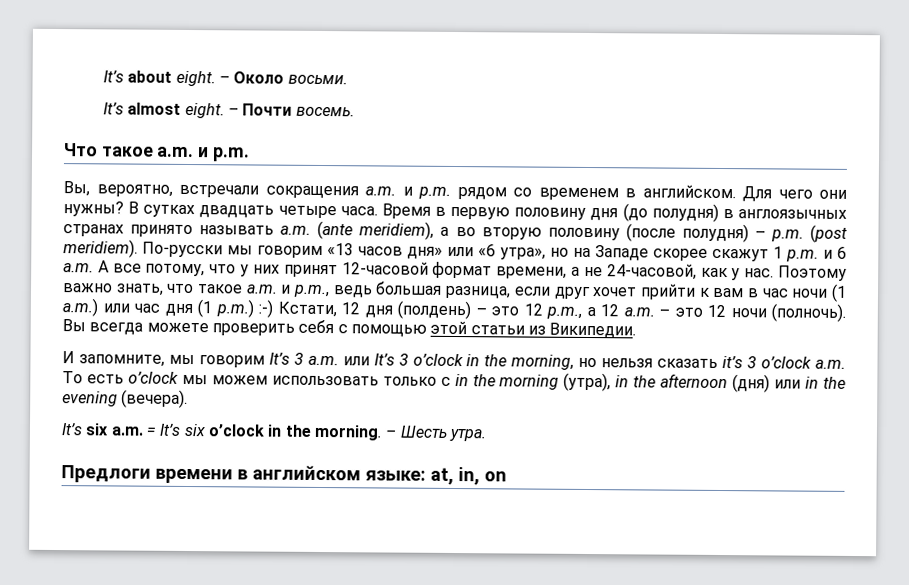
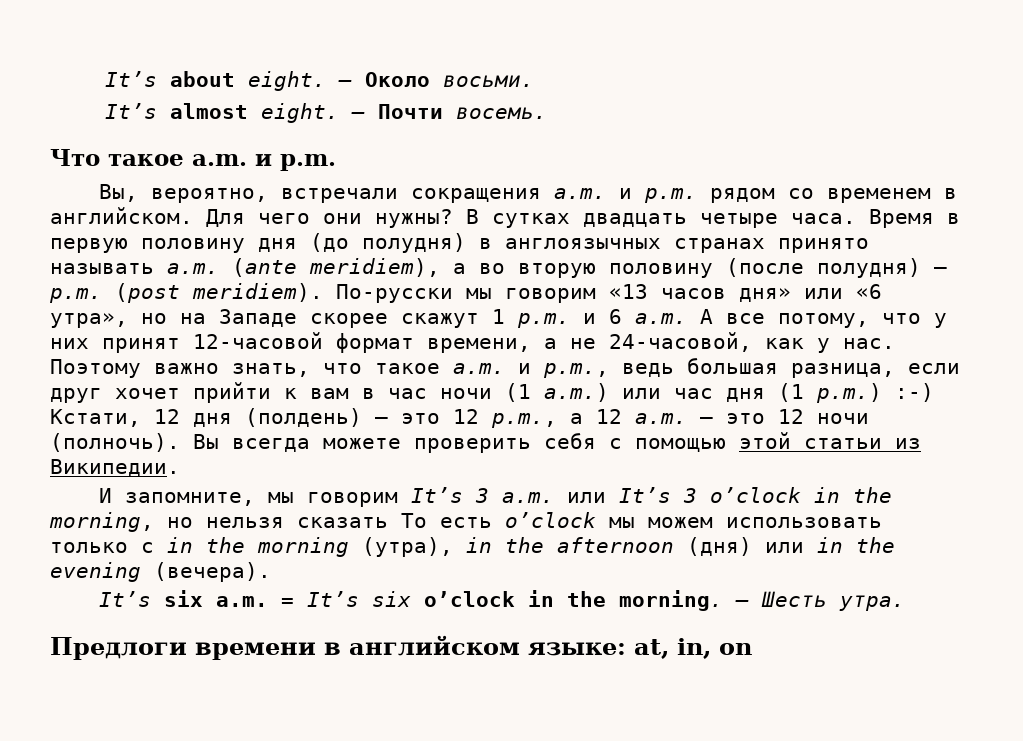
[722,356,847,369] it’s 3 o’clock a.m. -> (388, 522) none

